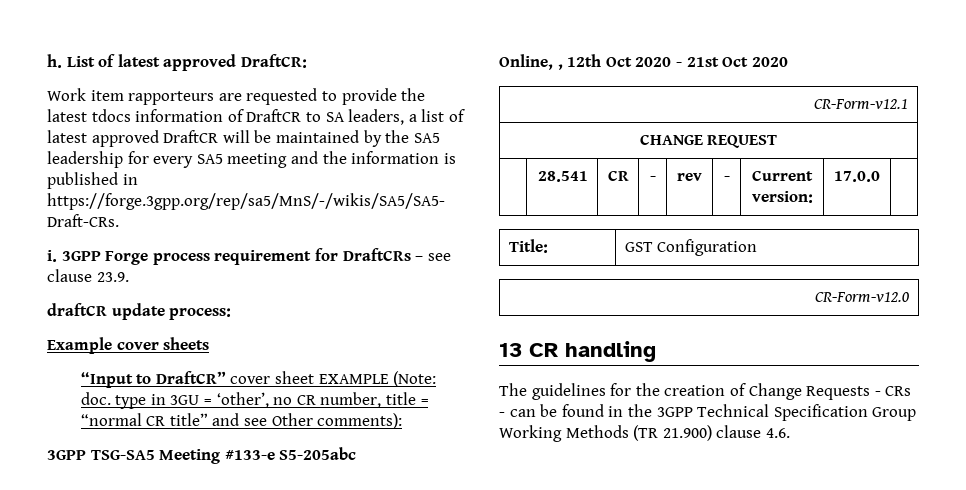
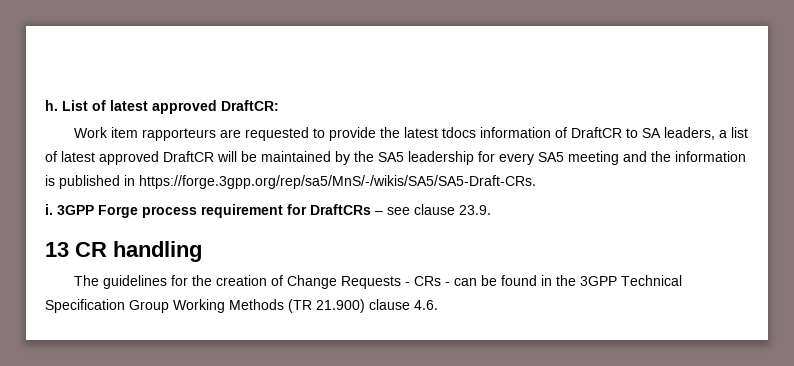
[47,303,232,320] [47,337,210,354] [80,371,437,388] [80,392,429,409] [80,413,403,429] [47,447,357,464] [499,54,788,70] [814,99,909,110] [639,134,778,148] [538,171,589,182] [607,170,629,181] [649,176,656,181] [677,173,702,181] [723,176,730,181] [752,170,813,181] [751,191,813,203] [834,171,880,182] [508,239,548,253] [624,239,758,256] [815,292,910,303] // draftCR update process: // Example cover sheets // “Input to DraftCR” cover sheet EXAMPLE (Note: doc. type in 3GU = ‘other’, no CR number, title = “normal CR title” and see Other comments): // 3GPP TSG-SA5 Meeting #133-e S5-205abc // Online, , 12th Oct 2020 - 21st Oct 2020 // CR-Form-v12.1 // CHANGE REQUEST // | 28.541 | CR | - | rev | - | Current version: | 17.0.0 | // Title: | GST Configuration // CR-Form-v12.0 -> (491, 210) none

